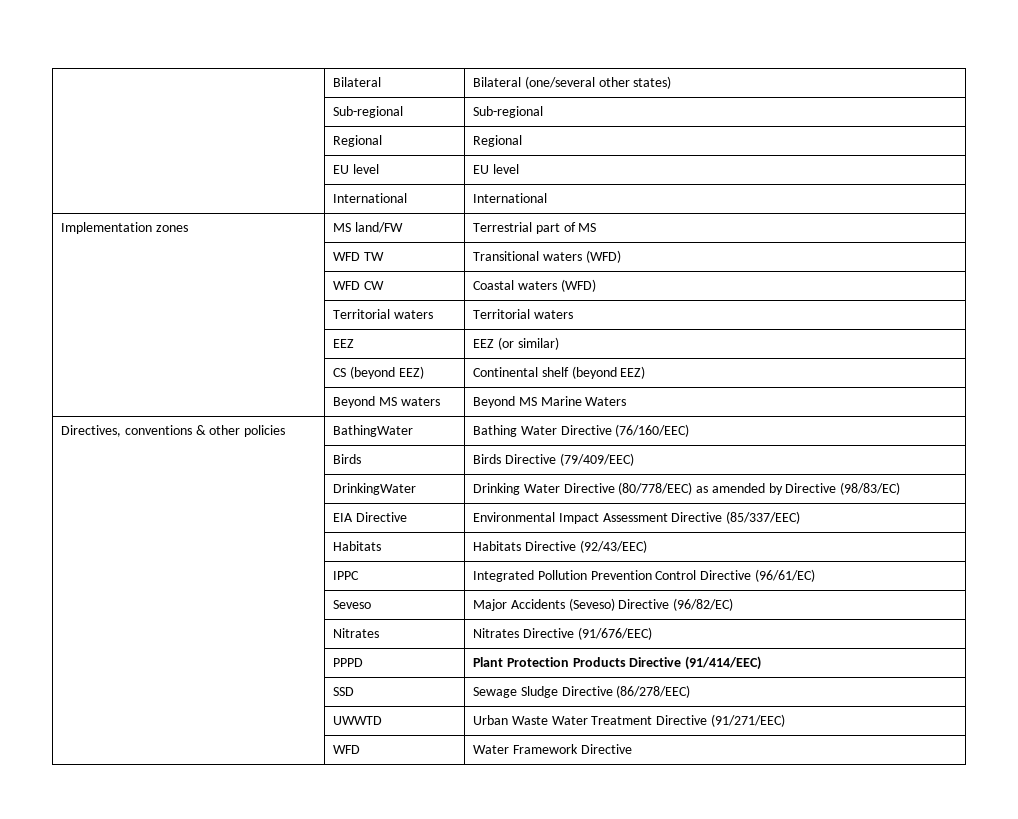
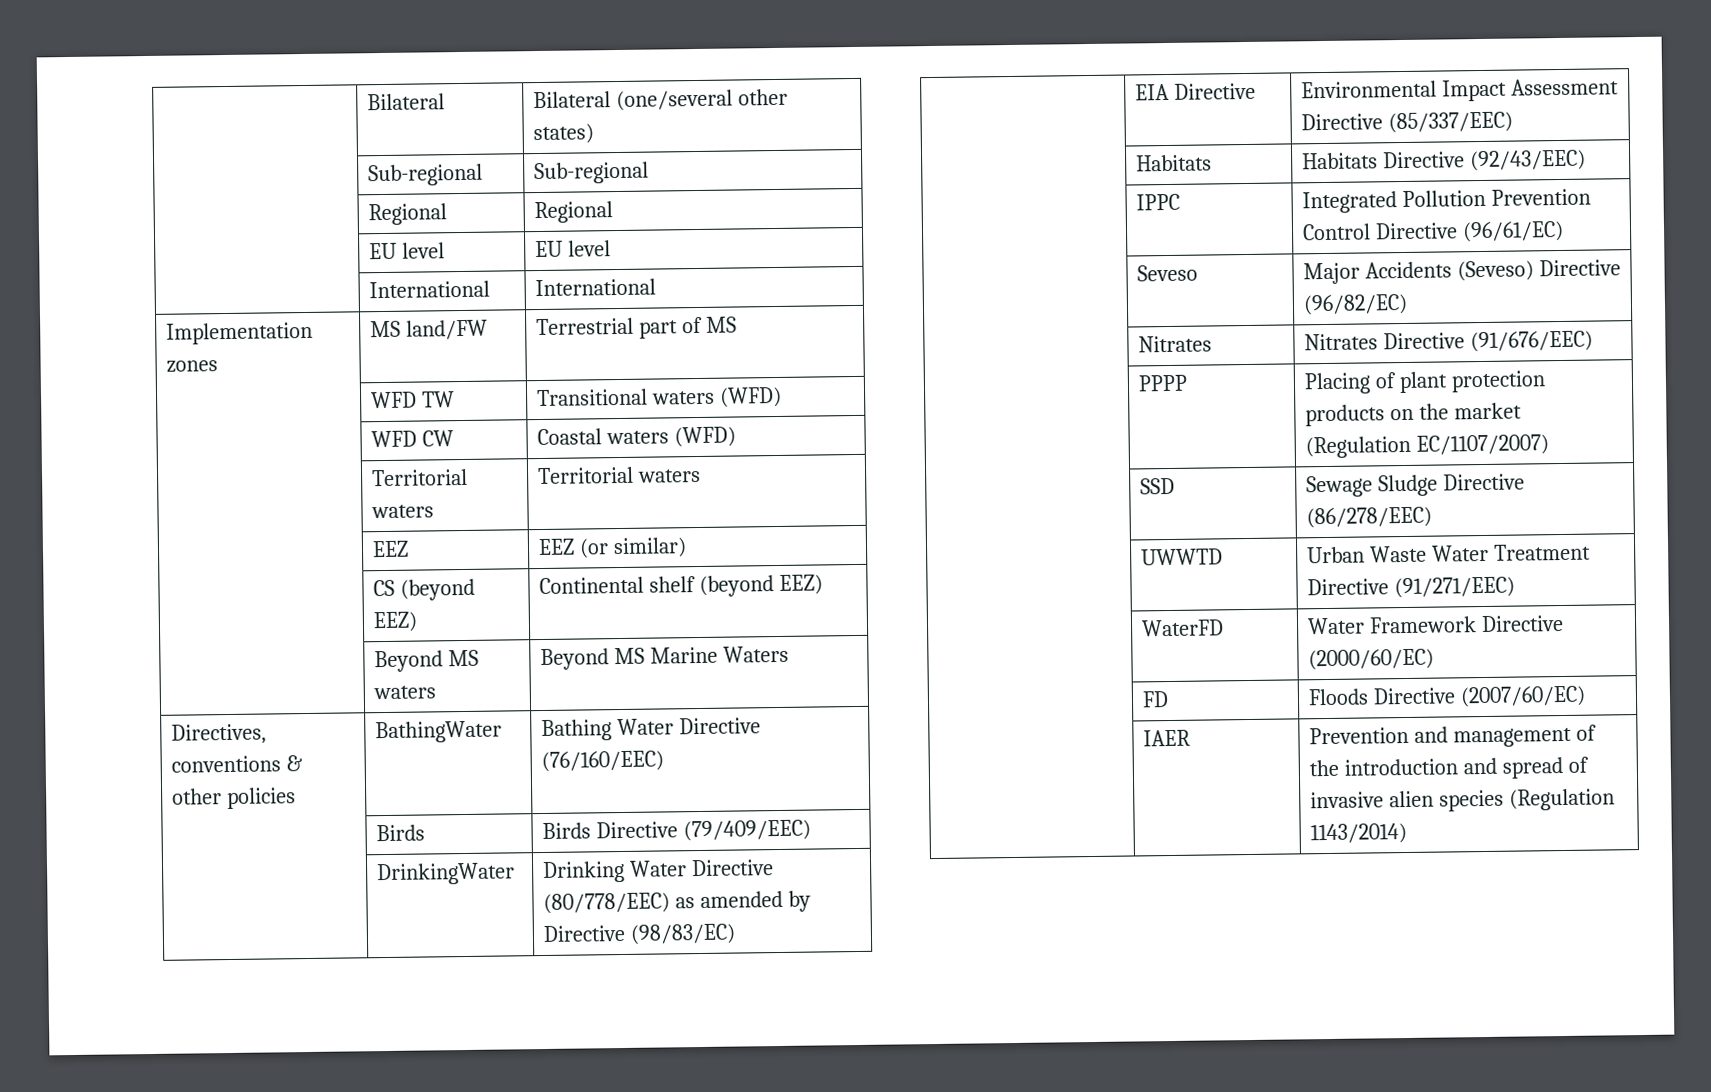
[332,658,363,667] [472,656,762,670] PPPD | Plant Protection Products Directive (91/414/EEC) -> [1137,374,1188,392] [1303,370,1546,395] [1304,402,1522,427] [1304,434,1549,459] PPPP | Placing of plant protection products on the market (Regulation EC/1107/2007)
[332,745,360,754] WFD -> [1140,619,1224,637] WaterFD
(632, 749) none -> [1307,648,1434,671] [1141,691,1169,708] [1307,685,1586,708] [1142,729,1191,747] [1308,724,1597,748] [1308,756,1589,779] [1309,788,1615,812] [1309,823,1407,845] (2000/60/EC) // | FD | Floods Directive (2007/60/EC) // | IAER | Prevention and management of the introduction and spread of invasive alien species (Regulation 1143/2014)

